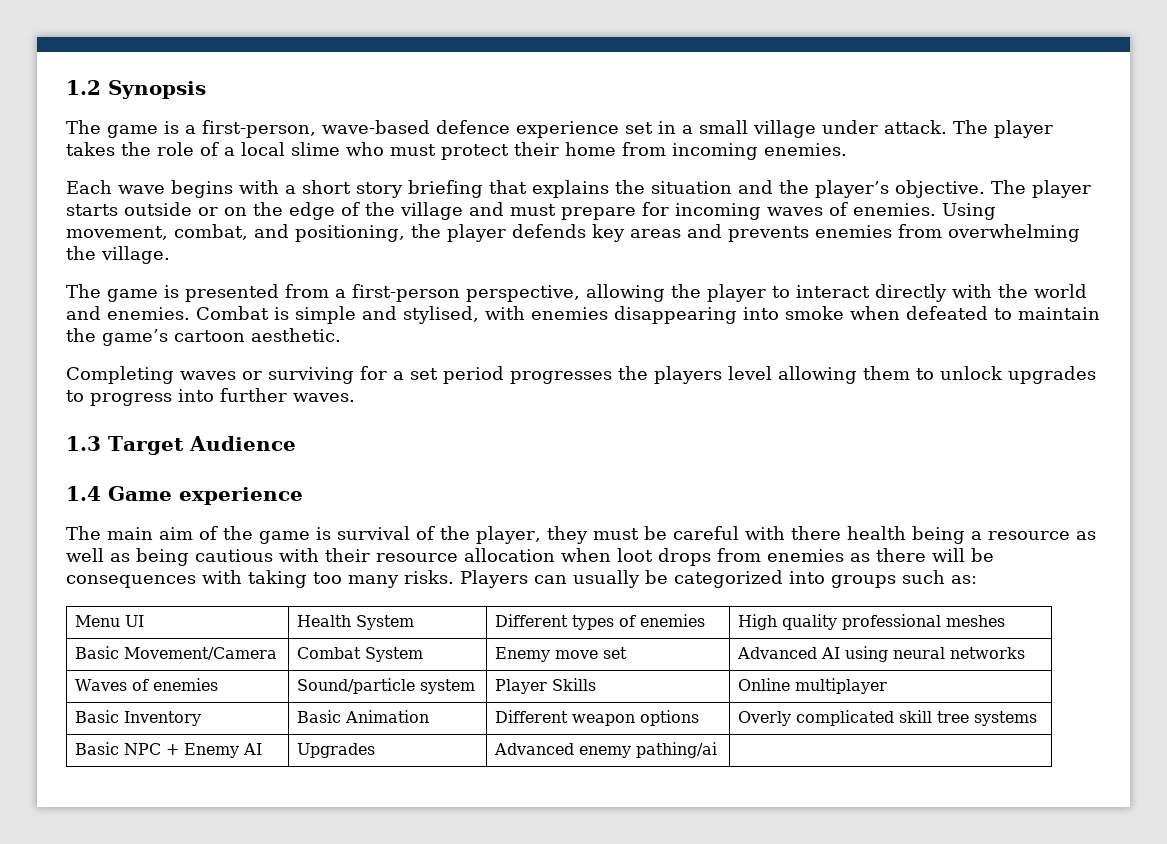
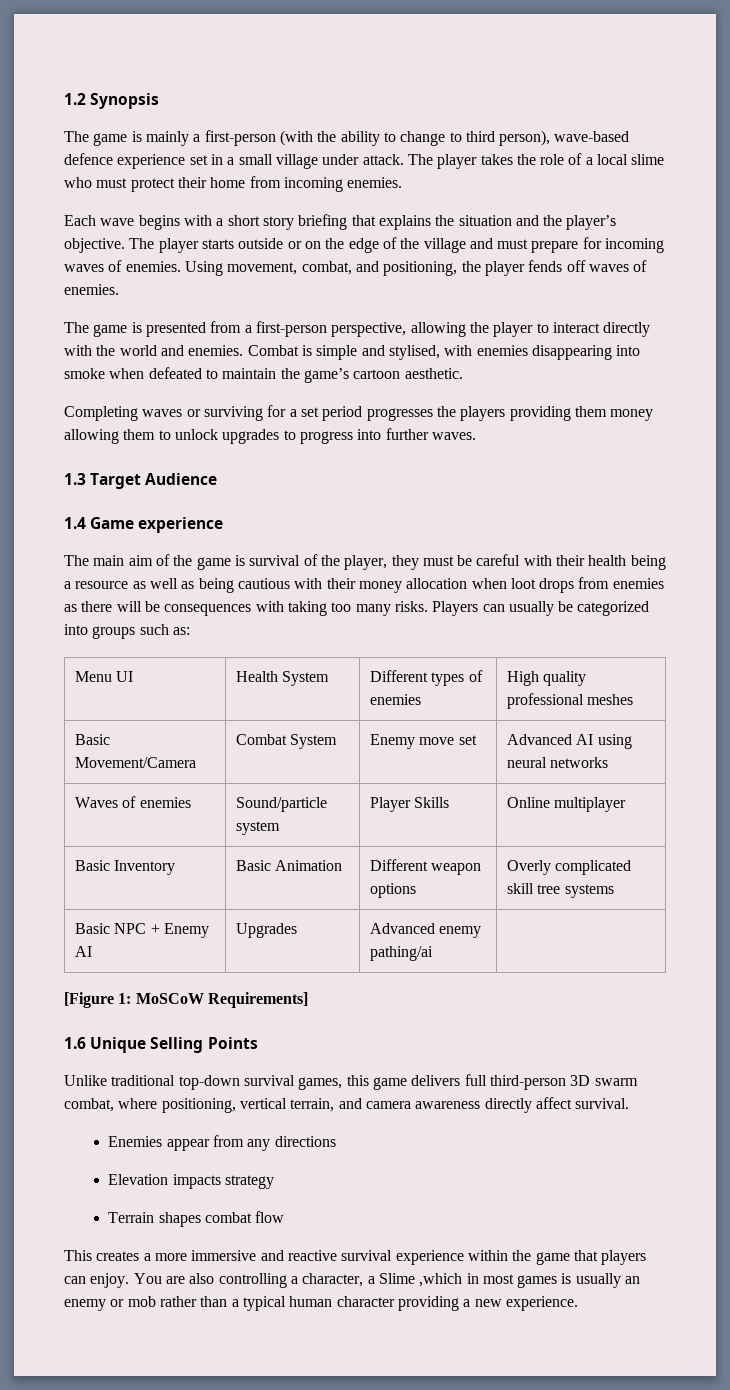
[185,120,316,138] a first-person, -> [145,130,551,146] mainly a first-person (with the ability to change to third person),
[512,224,1080,242] [66,246,170,264] defends key areas and prevents enemies from overwhelming the village. -> [528,260,648,272] [64,284,119,295] fends off waves of enemies.
[728,366,772,380] level -> [509,406,654,421] providing them money
[790,526,841,540] there -> [556,555,586,566] their
[376,553,458,562] resource -> [358,581,402,593] money
(718, 750) none -> [64,992,308,1008] [64,1037,258,1053] [64,1074,638,1090] [64,1097,630,1113] [108,1135,336,1151] [108,1174,275,1189] [108,1211,285,1227] [64,1250,647,1265] [64,1273,641,1288] [64,1296,578,1311] // [Figure 1: MoSCoW Requirements] // 1.6 Unique Selling Points // Unlike traditional top-down survival games, this game delivers full third-person 3D swarm combat, where positioning, vertical terrain, and camera awareness directly affect survival. // Enemies appear from any directions // Elevation impacts strategy // Terrain shapes combat flow // This creates a more immersive and reactive survival experience within the game that players can enjoy. You are also controlling a character, a Slime ,which in most games is usually an enemy or mob rather than a typical human character providing a new experience.

